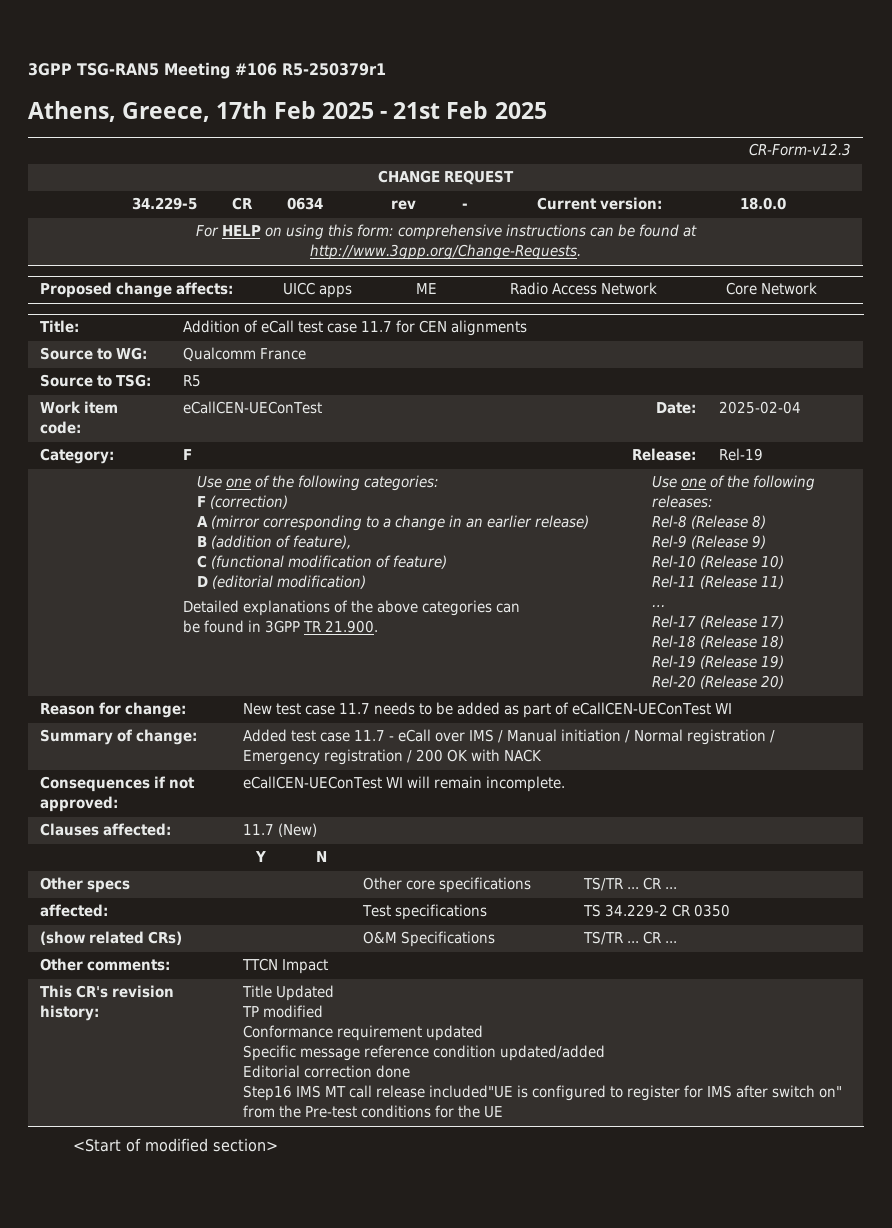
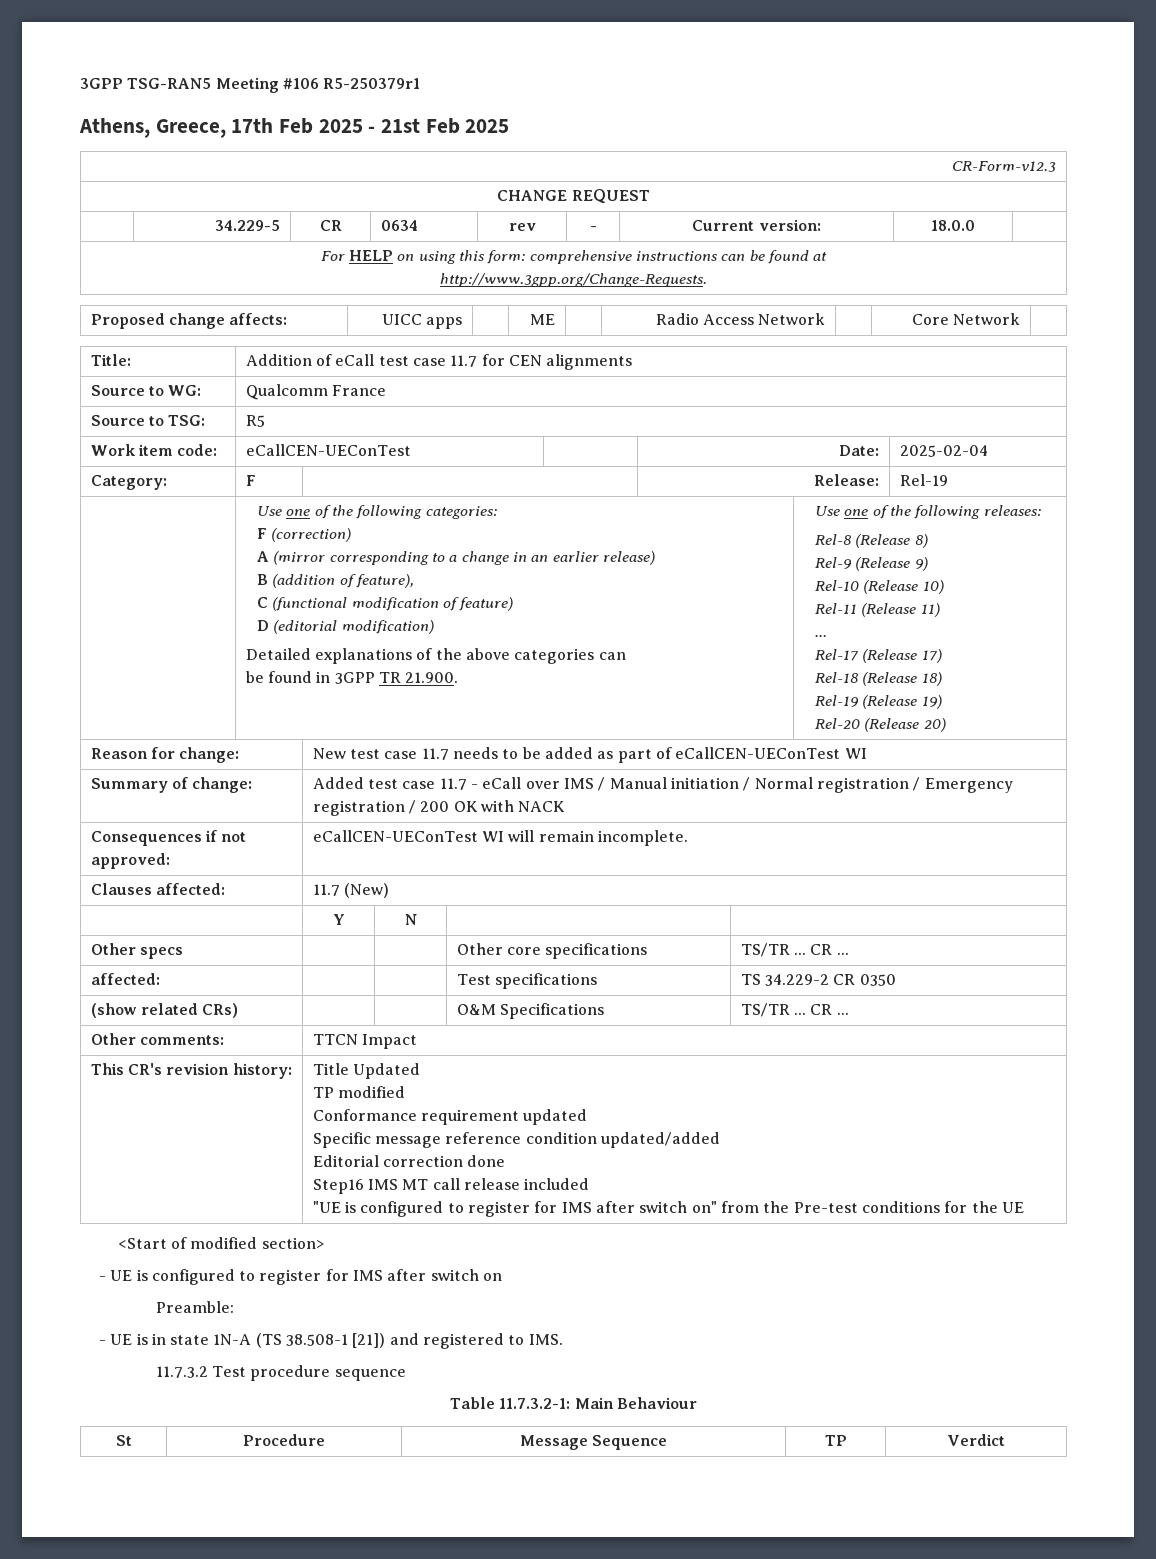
[429,1085,514,1098] included"UE -> [524,1178,590,1190] [312,1201,341,1213] included // "UE
(278, 1145) none -> [98,1269,503,1285] [155,1301,234,1313] [98,1333,563,1349] [155,1365,406,1381] [450,1397,697,1409] [115,1435,132,1446] [242,1434,325,1446] [519,1435,668,1450] [824,1435,847,1446] [947,1434,1005,1446] // - UE is configured to register for IMS after switch on // Preamble: // - UE is in state 1N-A (TS 38.508-1 [21]) and registered to IMS. // 11.7.3.2 Test procedure sequence // Table 11.7.3.2-1: Main Behaviour // St | Procedure | Message Sequence | TP | Verdict

